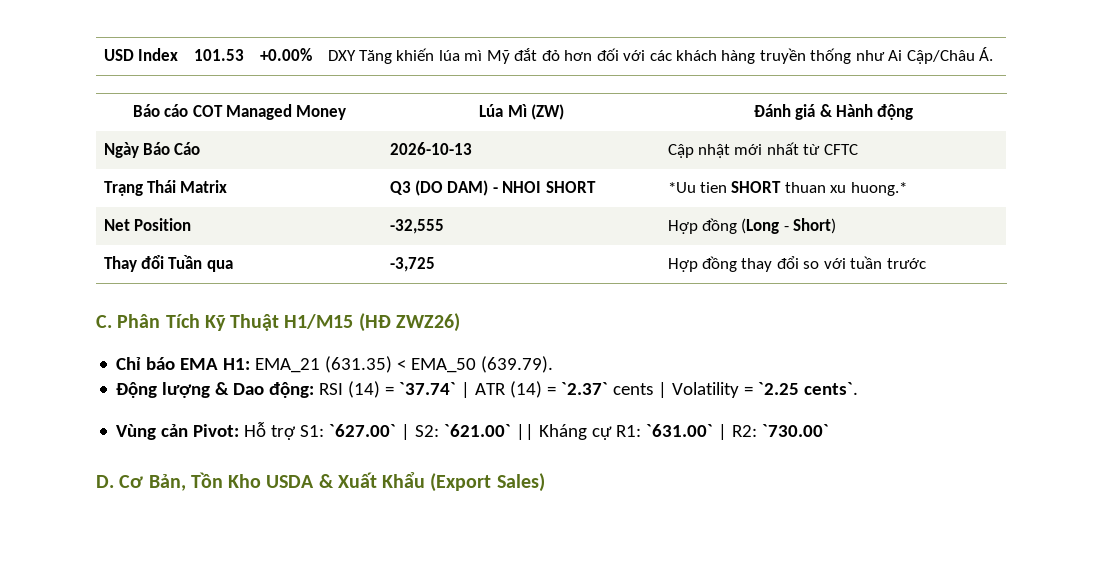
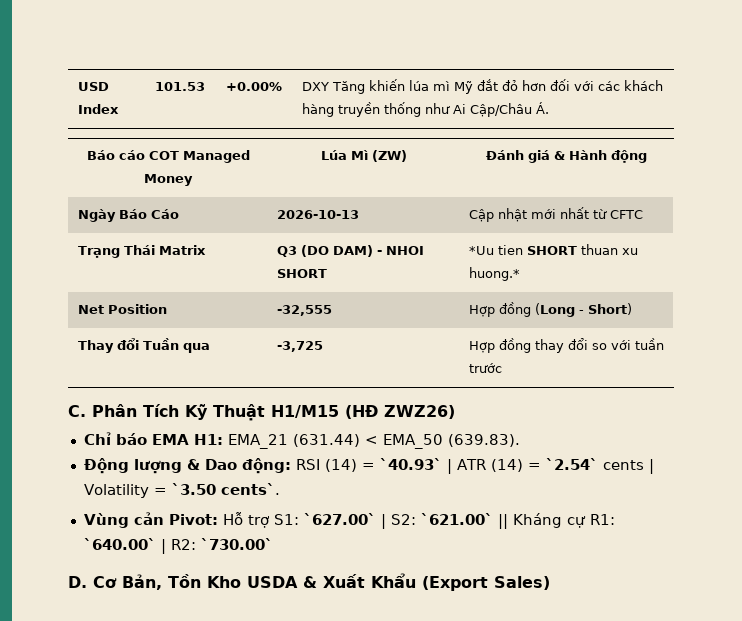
[325,356,393,373] (631.35) -> [292,434,360,447] (631.44)
[481,356,554,373] (639.79). -> [447,434,520,447] (639.83).
[399,382,457,395] `37.74` -> [379,458,442,470] `40.93`
[561,382,609,395] `2.37` -> [545,458,598,470] `2.54`
[758,382,800,395] `2.25 -> [171,483,216,495] `3.50
[646,424,714,437] `631.00` -> [83,538,156,550] `640.00`

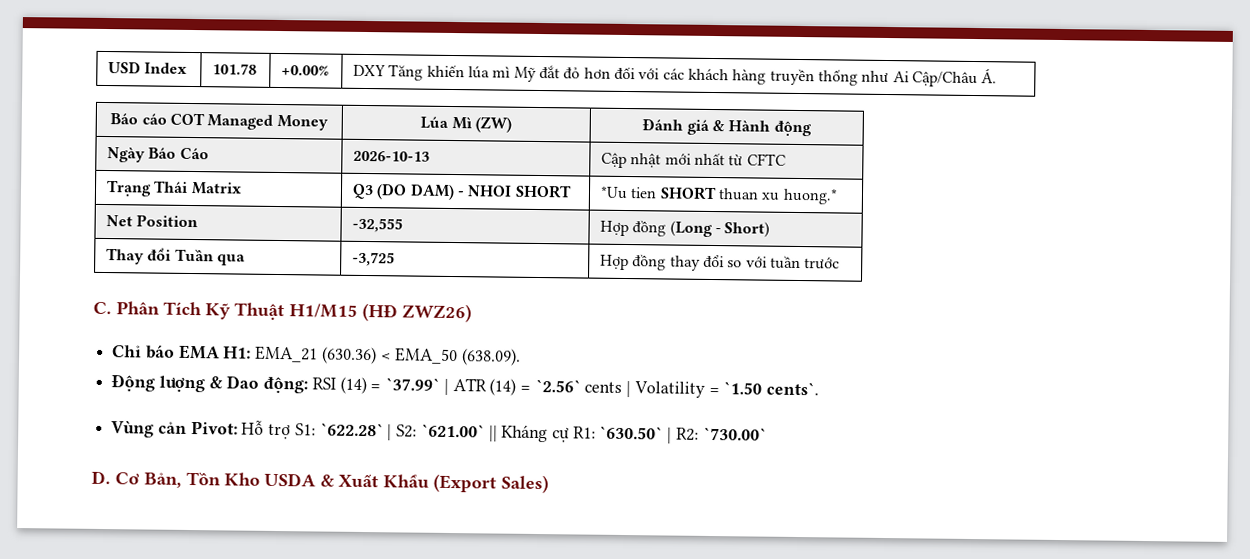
[154,82,205,91] 101.53 -> [212,63,258,75] 101.78
[292,434,360,447] (631.44) -> [321,346,377,365] (630.36)
[447,434,520,447] (639.83). -> [462,348,522,366] (638.09).
[379,458,442,470] `40.93` -> [385,378,441,391] `37.99`
[545,458,598,470] `2.54` -> [534,379,581,393] `2.56`
[171,483,216,495] `3.50 -> [723,382,763,395] `1.50
[303,513,376,525] `627.00` -> [319,423,384,437] `622.28`
[83,538,156,550] `640.00` -> [599,426,664,440] `630.50`

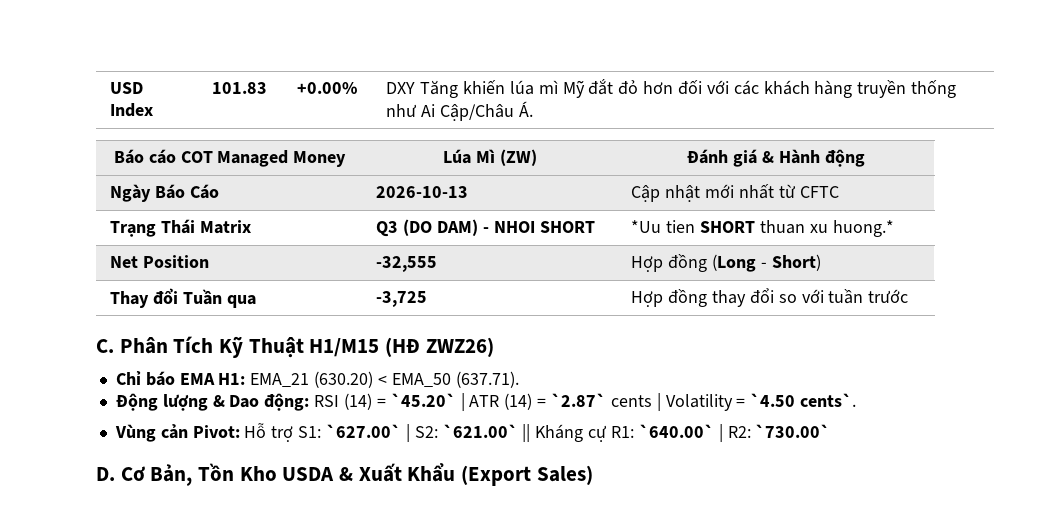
[212,63,258,75] 101.78 -> [212,82,268,94] 101.83
[321,346,377,365] (630.36) -> [314,371,374,388] (630.20)
[462,348,522,366] (638.09). -> [455,371,519,388] (637.71).
[385,378,441,391] `37.99` -> [390,393,456,407] `45.20`
[534,379,581,393] `2.56` -> [550,393,606,407] `2.87`
[723,382,763,395] `1.50 -> [750,393,796,407] `4.50
[319,423,384,437] `622.28` -> [325,424,401,438] `627.00`
[599,426,664,440] `630.50` -> [638,424,714,438] `640.00`

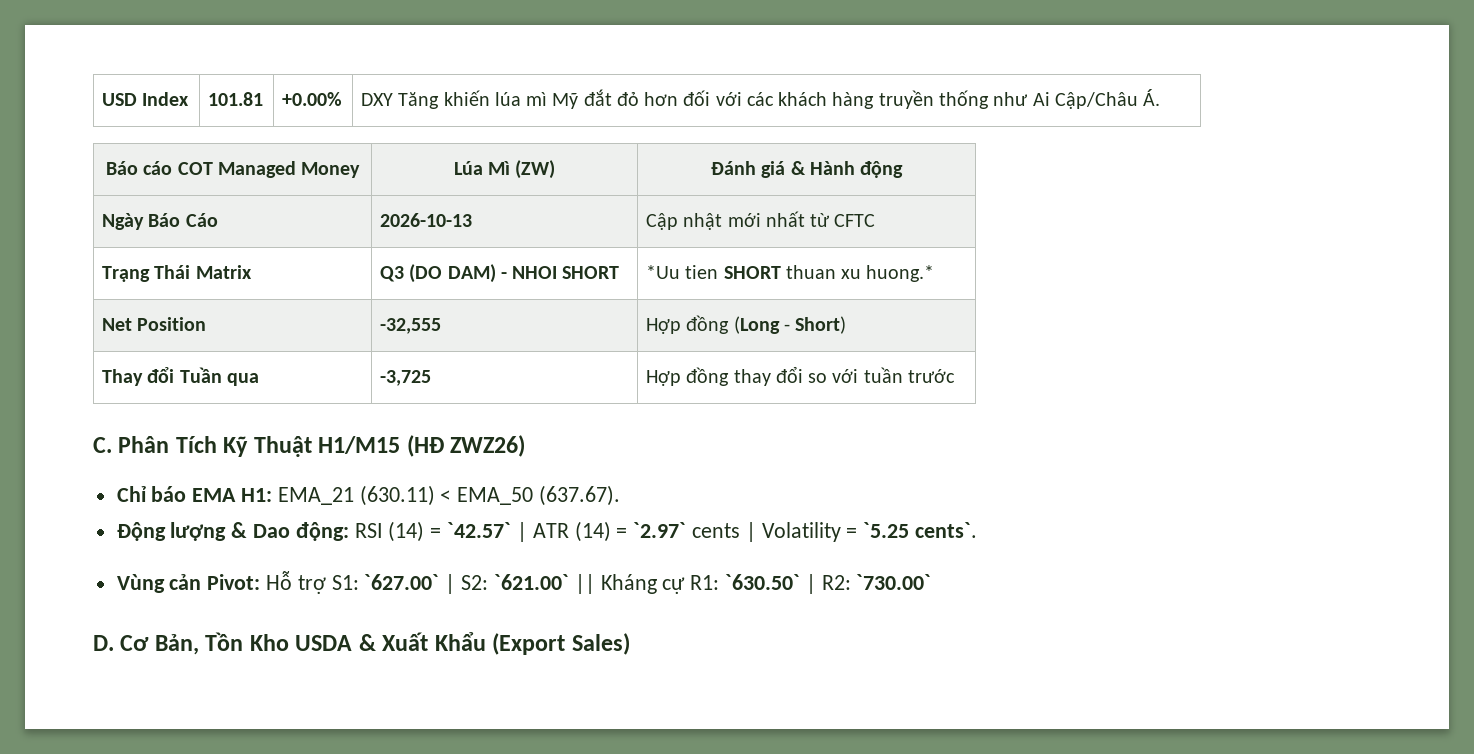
[212,82,268,94] 101.83 -> [208,92,264,106] 101.81
[314,371,374,388] (630.20) -> [359,485,435,506] (630.11)
[455,371,519,388] (637.71). -> [539,485,621,506] (637.67).
[390,393,456,407] `45.20` -> [447,522,512,538] `42.57`
[550,393,606,407] `2.87` -> [633,522,687,538] `2.97`
[750,393,796,407] `4.50 -> [863,522,910,538] `5.25
[638,424,714,438] `640.00` -> [724,574,800,590] `630.50`

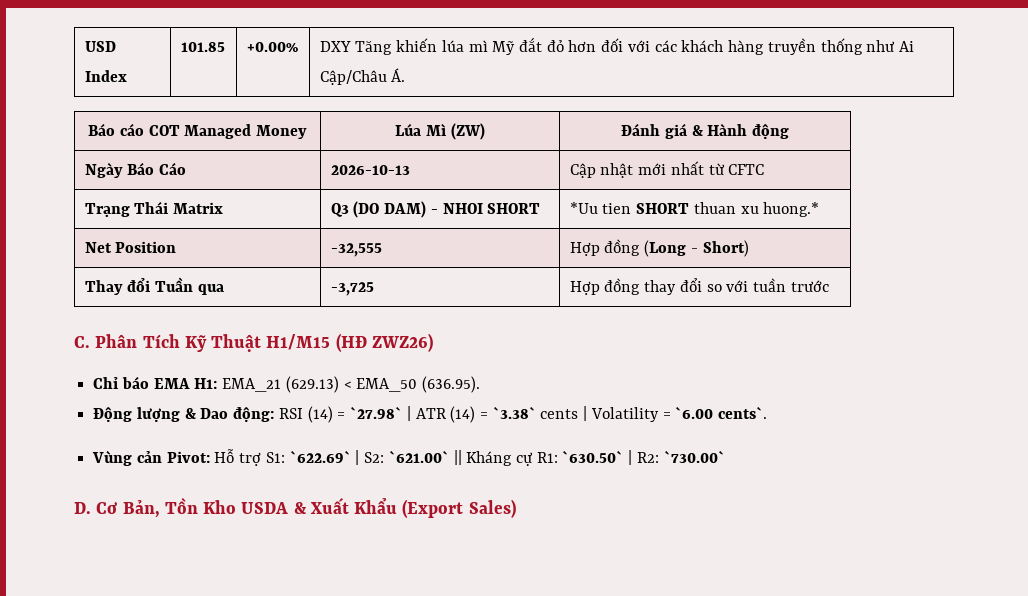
[208,92,264,106] 101.81 -> [180,42,225,52] 101.85
[359,485,435,506] (630.11) -> [285,376,339,393] (629.13)
[539,485,621,506] (637.67). -> [422,376,481,393] (636.95).
[447,522,512,538] `42.57` -> [350,406,403,419] `27.98`
[633,522,687,538] `2.97` -> [492,406,536,419] `3.38`
[863,522,910,538] `5.25 -> [675,406,714,419] `6.00
[364,574,440,590] `627.00` -> [289,450,351,463] `622.69`

